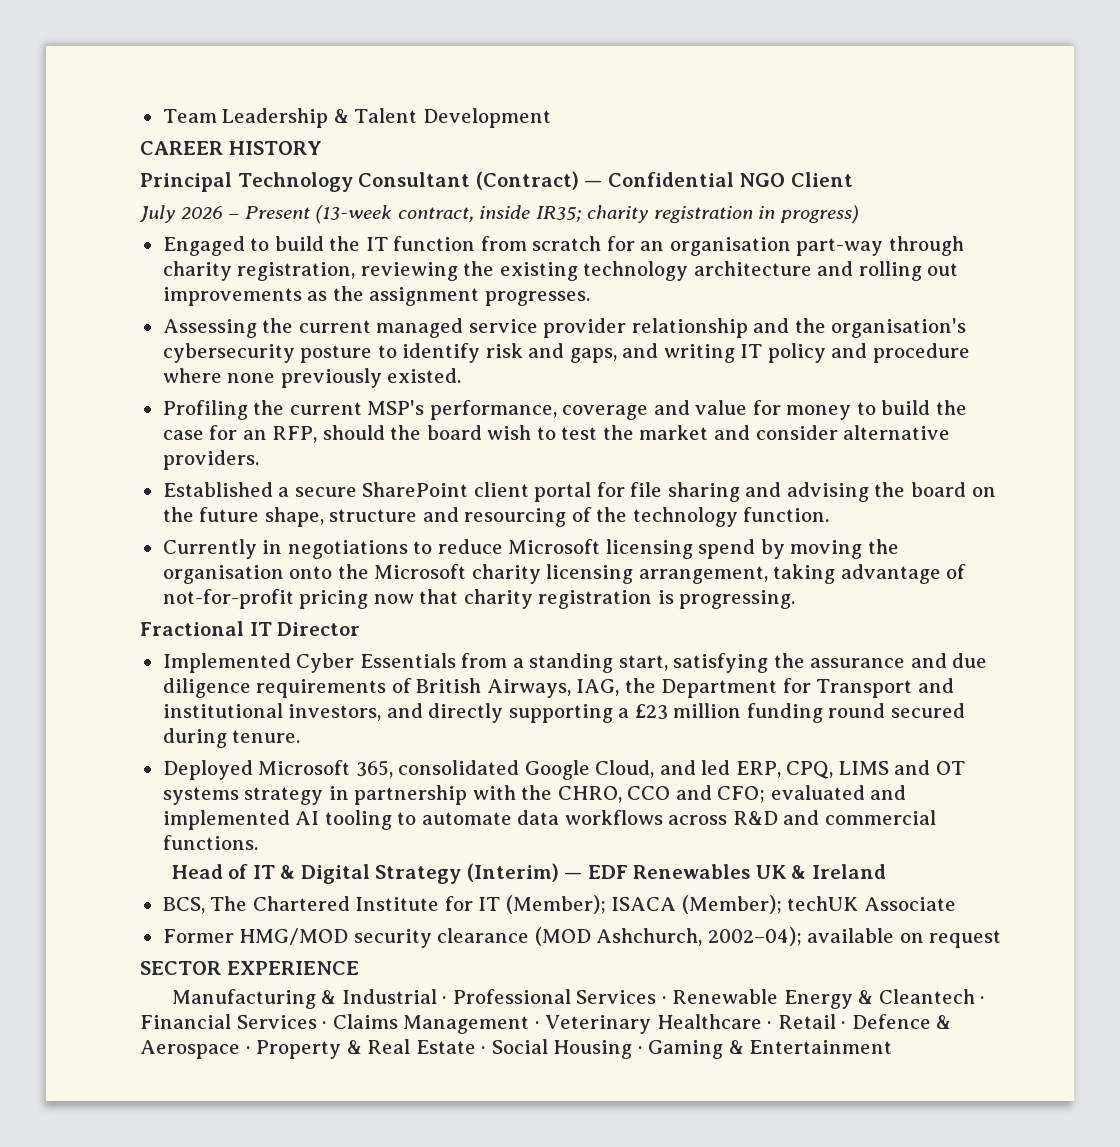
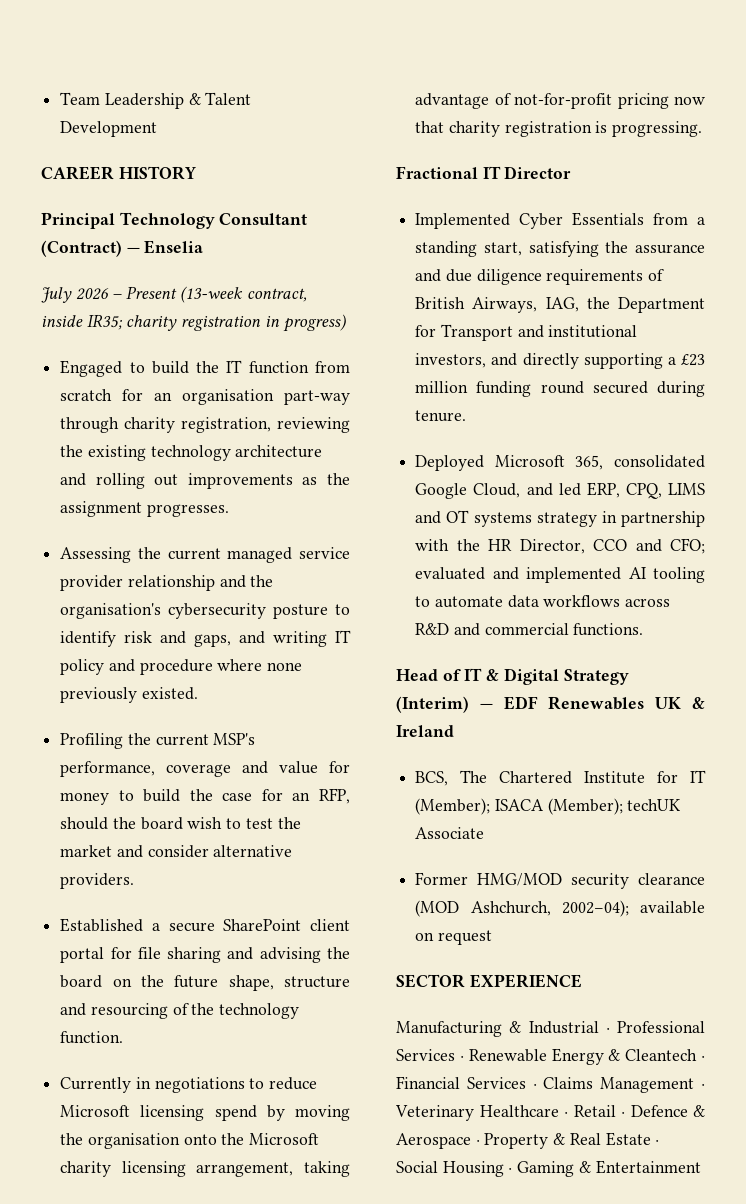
[607,172,853,187] Confidential NGO Client -> [144,240,204,254] Enselia
[557,786,622,803] CHRO, -> [488,539,585,554] HR Director,

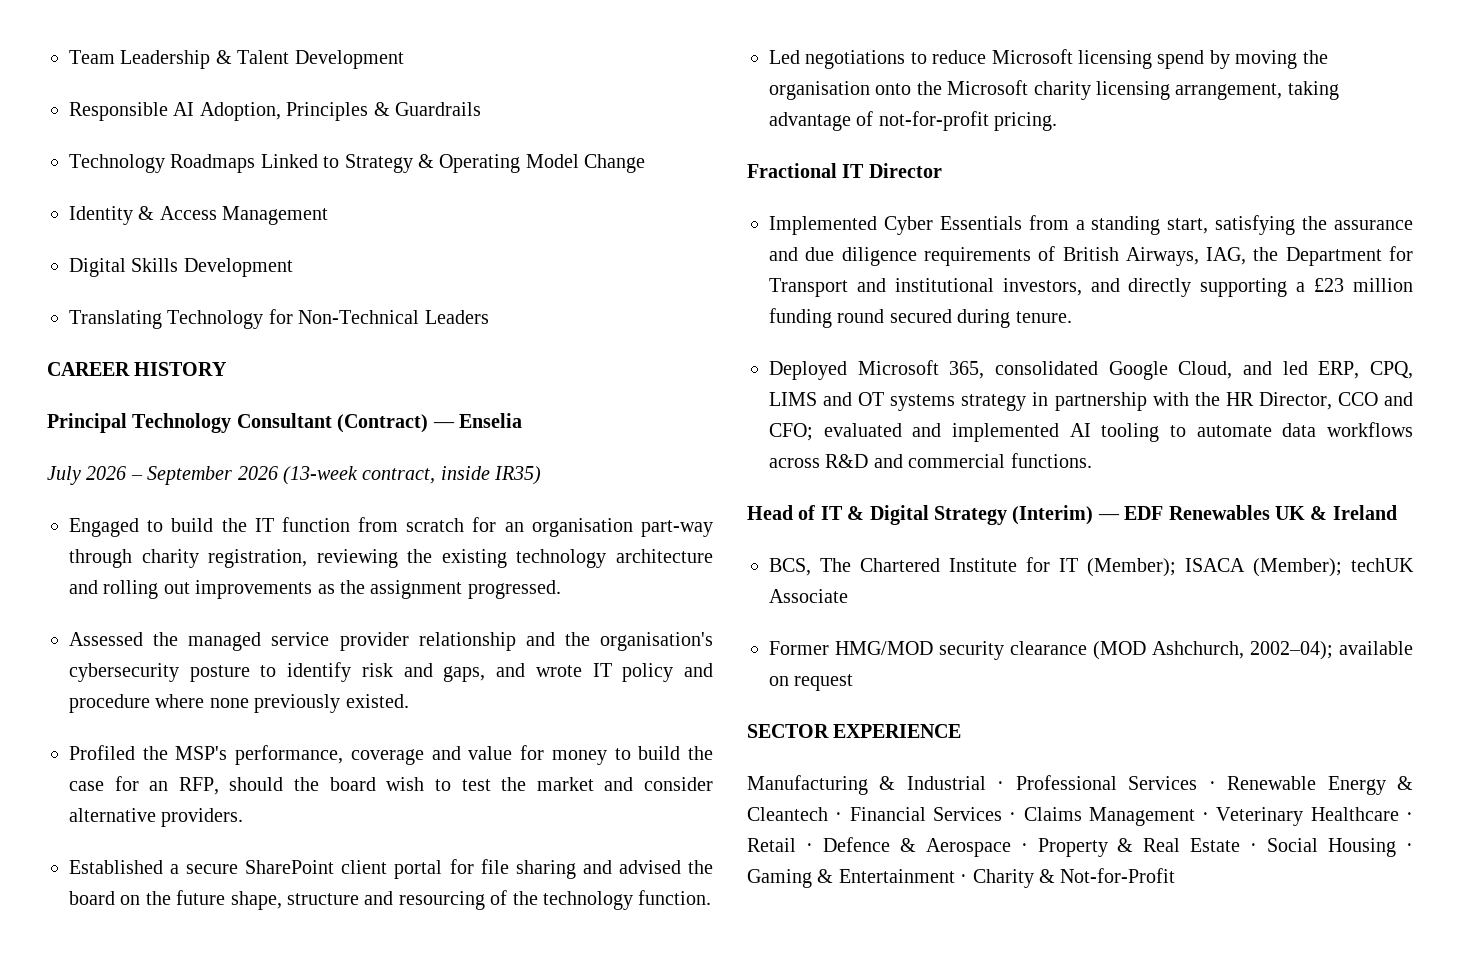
(158, 129) none -> [69,102,481,121] [69,154,646,173] [69,206,329,225] [69,258,293,277] [69,309,489,329] // Responsible AI Adoption, Principles & Guardrails // Technology Roadmaps Linked to Strategy & Operating Model Change // Identity & Access Management // Digital Skills Development // Translating Technology for Non-Technical Leaders
[126,286,178,299] Present -> [147,466,278,485] September 2026
[86,314,346,332] IR35; charity registration in progress) -> [494,466,542,485] IR35)
[146,504,229,517] [60,547,221,563] progresses. // Assessing the current -> [467,580,561,599] [69,632,179,646] progressed. // Assessed the
[273,631,328,647] writing -> [535,665,582,677] wrote
[60,733,209,749] Profiling the current -> [69,745,168,760] Profiled the
[259,947,321,963] advising -> [618,860,681,874] advised
[60,1077,151,1093] Currently in -> [769,50,800,64] Led
[617,93,705,109] [415,121,703,137] pricing now that charity registration is progressing. -> [994,112,1058,131] pricing.
(701, 1167) none -> [960,868,1176,888] · Charity & Not-for-Profit

